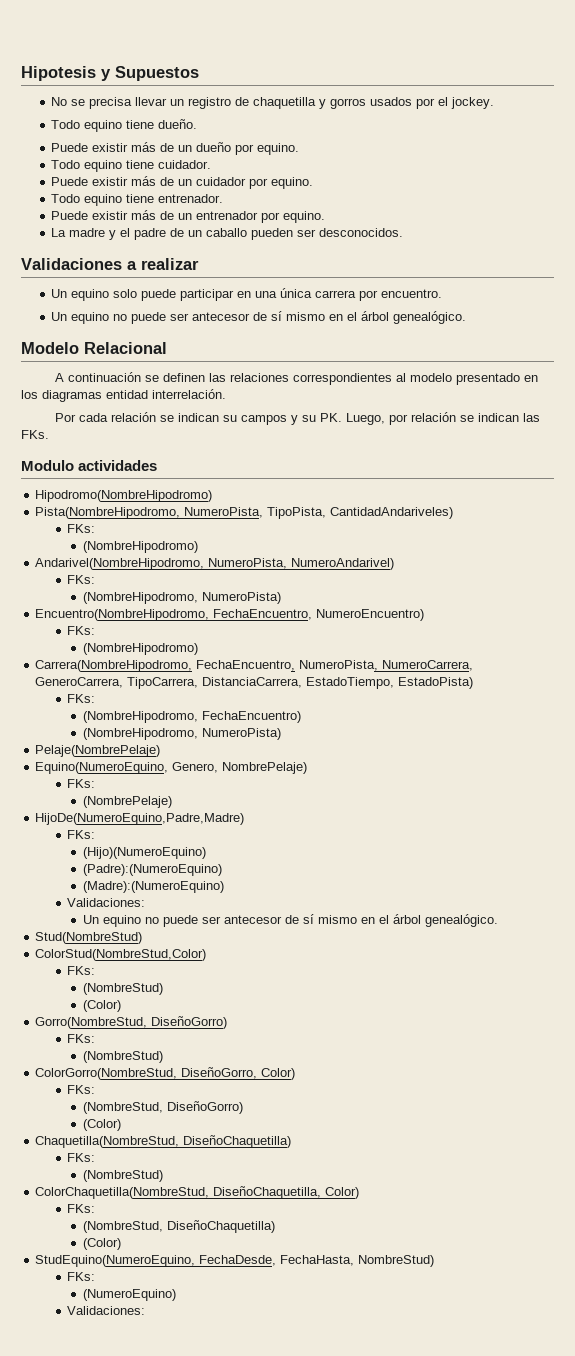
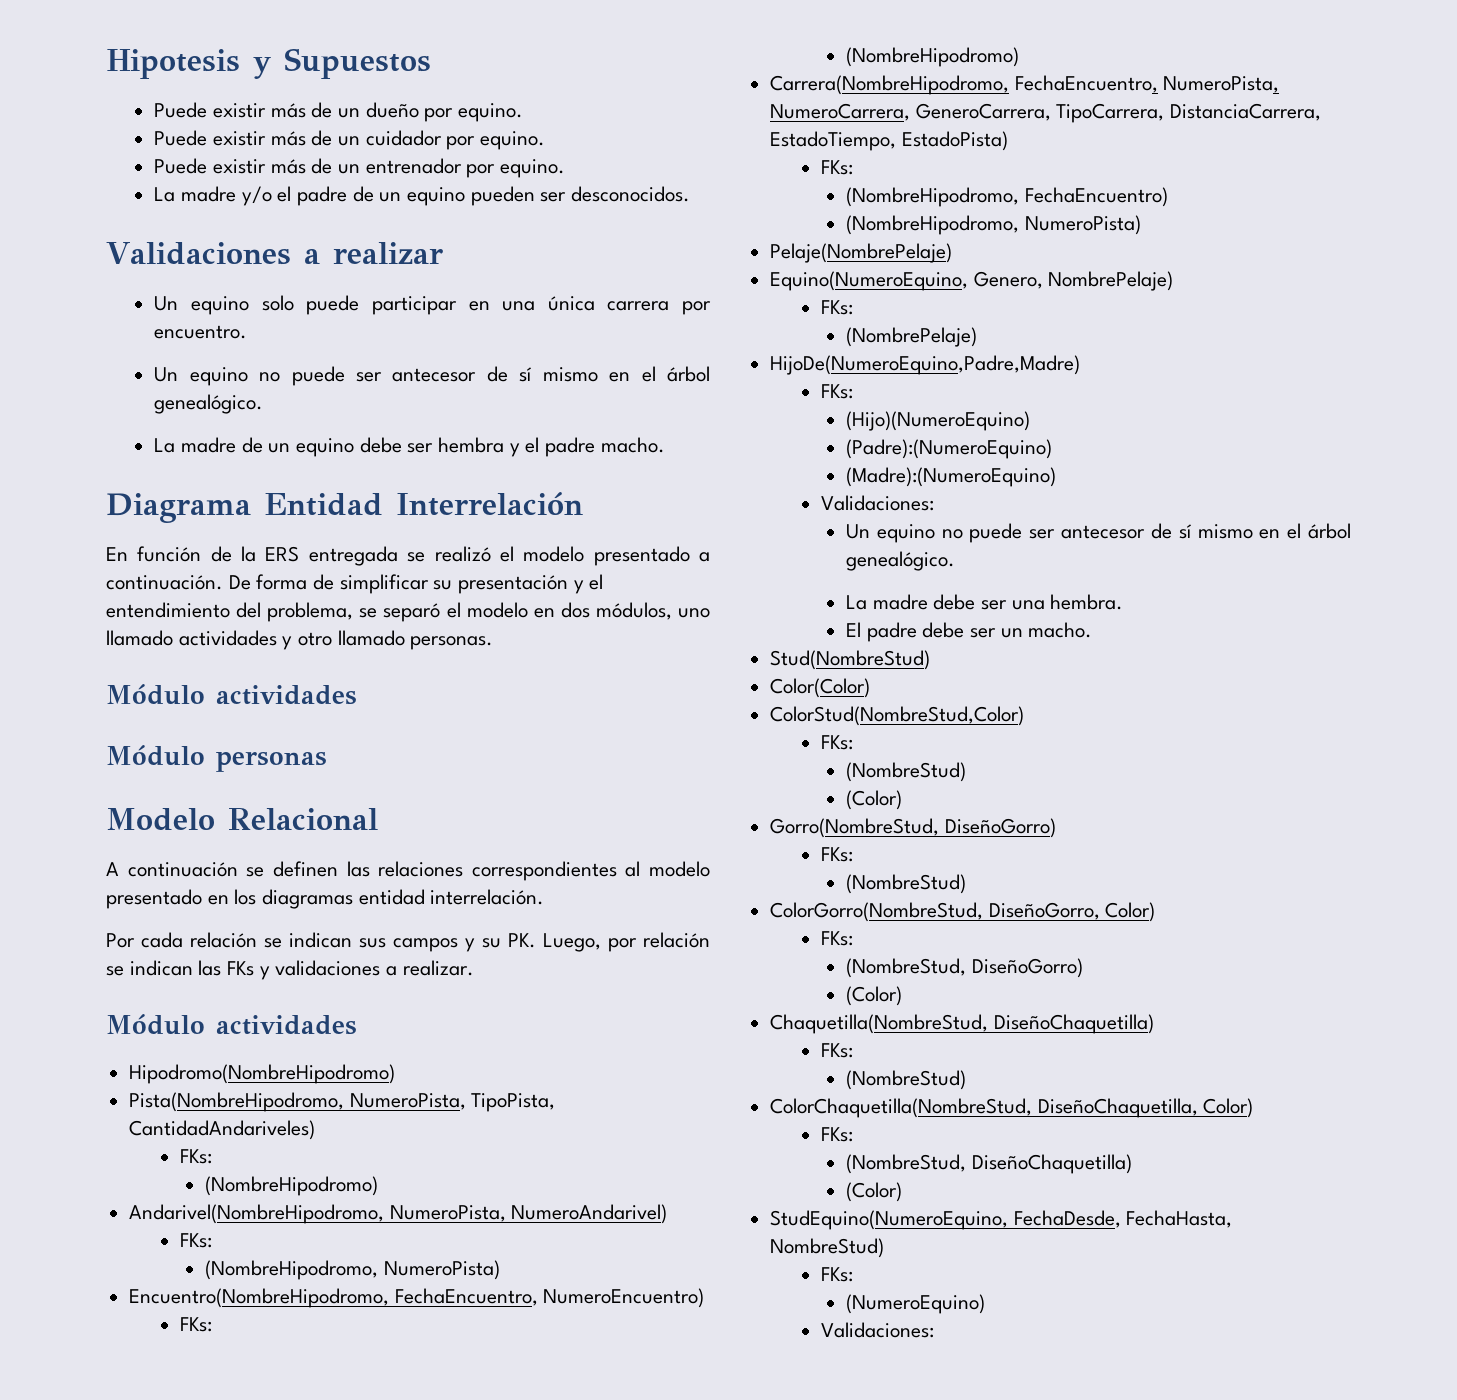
[51,97,495,109] [51,119,198,132] // No se precisa llevar un registro de chaquetilla y gorros usados por el jockey. // Todo equino tiene dueño. -> (431, 63) none
[51,160,212,172] // Todo equino tiene cuidador. -> (524, 112) none
[51,194,224,206] // Todo equino tiene entrenador. -> (546, 140) none
[109,230,117,240] y -> [241,186,272,206] y/o
[206,228,248,237] caballo -> [407,187,466,206] equino
(467, 317) none -> [154,437,665,457] [106,492,583,523] [106,546,711,566] [106,574,604,594] [106,602,711,622] [106,630,494,650] [106,684,357,705] [106,745,327,772] // La madre de un equino debe ser hembra y el padre macho. // Diagrama Entidad Interrelación // En función de la ERS entregada se realizó el modelo presentado a continuación. De forma de simplificar su presentación y el entendimiento del problema, se separó el modelo en dos módulos, uno llamado actividades y otro llamado personas. // Módulo actividades // Módulo personas
[222,415,237,422] su -> [359,938,386,948] sus
[21,430,49,439] [21,460,74,471] FKs. // Modulo -> [227,960,474,980] [106,1014,205,1035] FKs y validaciones a realizar. // Módulo
(499, 920) none -> [845,594,1124,610] [845,622,1093,642] // La madre debe ser una hembra. // El padre debe ser un macho.
(143, 938) none -> [770,678,871,698] // Color(Color)

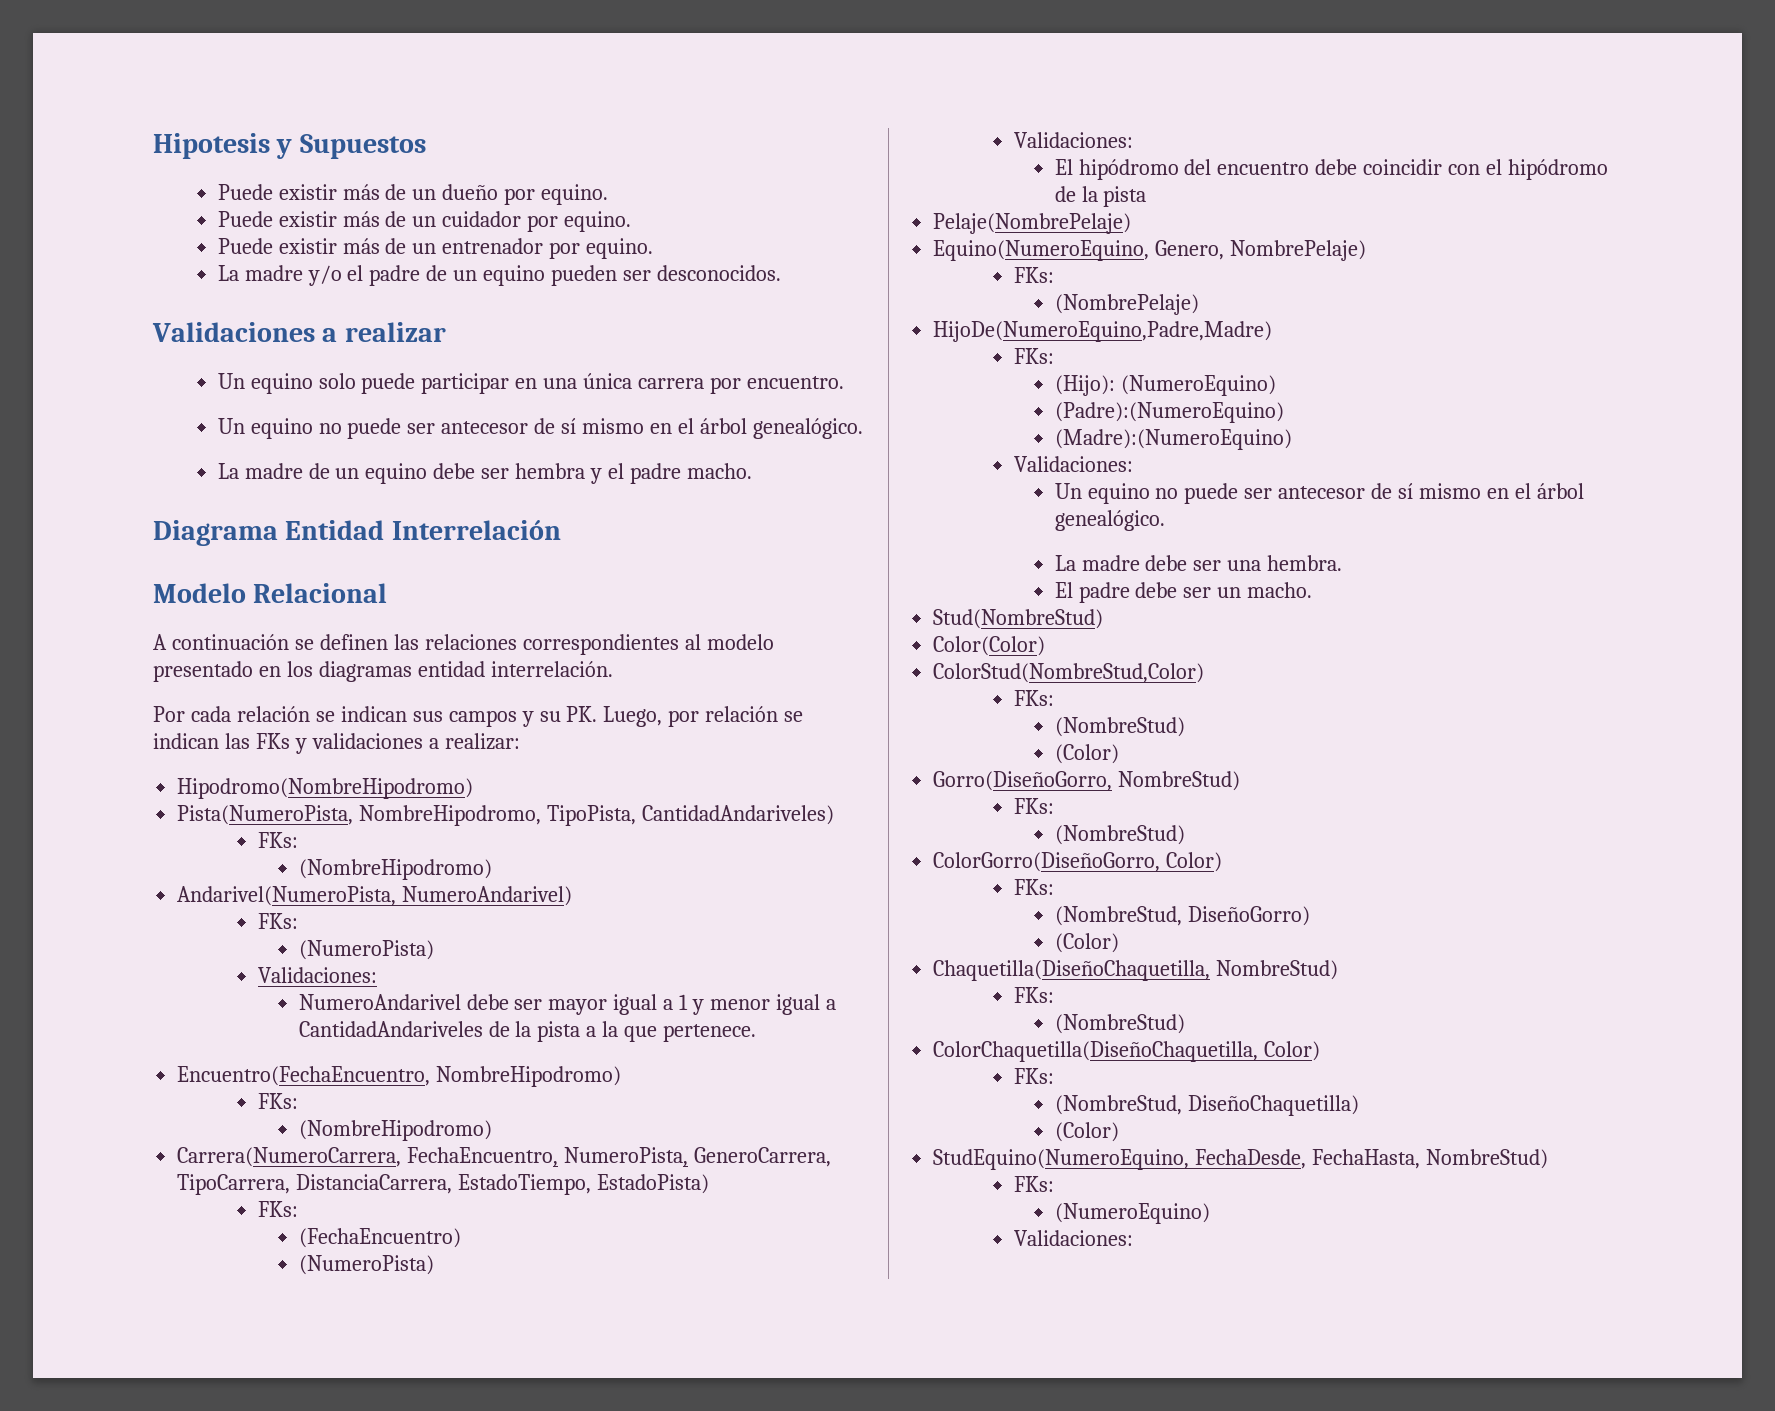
[106,546,711,566] [106,574,604,594] [106,602,711,622] [106,630,494,650] [106,684,357,705] [106,745,327,772] // En función de la ERS entregada se realizó el modelo presentado a continuación. De forma de simplificar su presentación y el entendimiento del problema, se separó el modelo en dos módulos, uno llamado actividades y otro llamado personas. // Módulo actividades // Módulo personas -> (561, 530) none
[402,960,474,976] [106,1014,357,1035] realizar. // Módulo actividades -> [444,733,520,750] realizar:
[129,1092,466,1112] Pista(NombreHipodromo, NumeroPista, -> [177,805,542,826] Pista(NumeroPista, NombreHipodromo,
[129,1204,506,1224] Andarivel(NombreHipodromo, NumeroPista, -> [177,886,397,906] Andarivel(NumeroPista,
[204,1260,500,1280] [129,1288,705,1308] [179,1317,212,1332] [845,47,1019,67] [770,75,1010,95] (NombreHipodromo, NumeroPista) // Encuentro(NombreHipodromo, FechaEncuentro, NumeroEncuentro) // FKs: // (NombreHipodromo) // Carrera(NombreHipodromo, -> [298,940,434,960] [258,967,378,983] [298,994,837,1015] [298,1021,757,1042] [177,1066,622,1087] [258,1093,299,1109] [298,1120,492,1141] [177,1147,402,1167] (NumeroPista) // Validaciones: // NumeroAndarivel debe ser mayor igual a 1 y menor igual a CantidadAndariveles de la pista a la que pertenece. // Encuentro(FechaEncuentro, NombreHipodromo) // FKs: // (NombreHipodromo) // Carrera(NumeroCarrera,
[770,103,911,121] NumeroCarrera, -> (689, 1157) none
[845,187,1168,207] [845,215,1141,235] (NombreHipodromo, FechaEncuentro) // (NombreHipodromo, NumeroPista) -> [298,1228,461,1248] [298,1255,434,1275] [1014,132,1134,148] [1054,159,1609,180] [1054,186,1147,207] (FechaEncuentro) // (NumeroPista) // Validaciones: // El hipódromo del encuentro debe coincidir con el hipódromo de la pista
[845,411,1030,431] (Hijo)(NumeroEquino) -> [1054,375,1276,396] (Hijo): (NumeroEquino)
[770,818,1056,838] [820,847,853,862] [845,874,966,894] [770,902,1100,922] Gorro(NombreStud, DiseñoGorro) // FKs: // (NombreStud) // ColorGorro(NombreStud, DiseñoGorro, -> [933,771,1241,791] [1014,798,1055,814] [1054,825,1185,845] [933,852,1161,872] Gorro(DiseñoGorro, NombreStud) // FKs: // (NombreStud) // ColorGorro(DiseñoGorro,
[770,1014,1154,1034] [820,1043,853,1058] [845,1070,966,1090] [770,1098,1198,1118] Chaquetilla(NombreStud, DiseñoChaquetilla) // FKs: // (NombreStud) // ColorChaquetilla(NombreStud, DiseñoChaquetilla, -> [933,960,1339,981] [1014,987,1055,1003] [1054,1014,1185,1034] [933,1041,1259,1062] Chaquetilla(DiseñoChaquetilla, NombreStud) // FKs: // (NombreStud) // ColorChaquetilla(DiseñoChaquetilla,

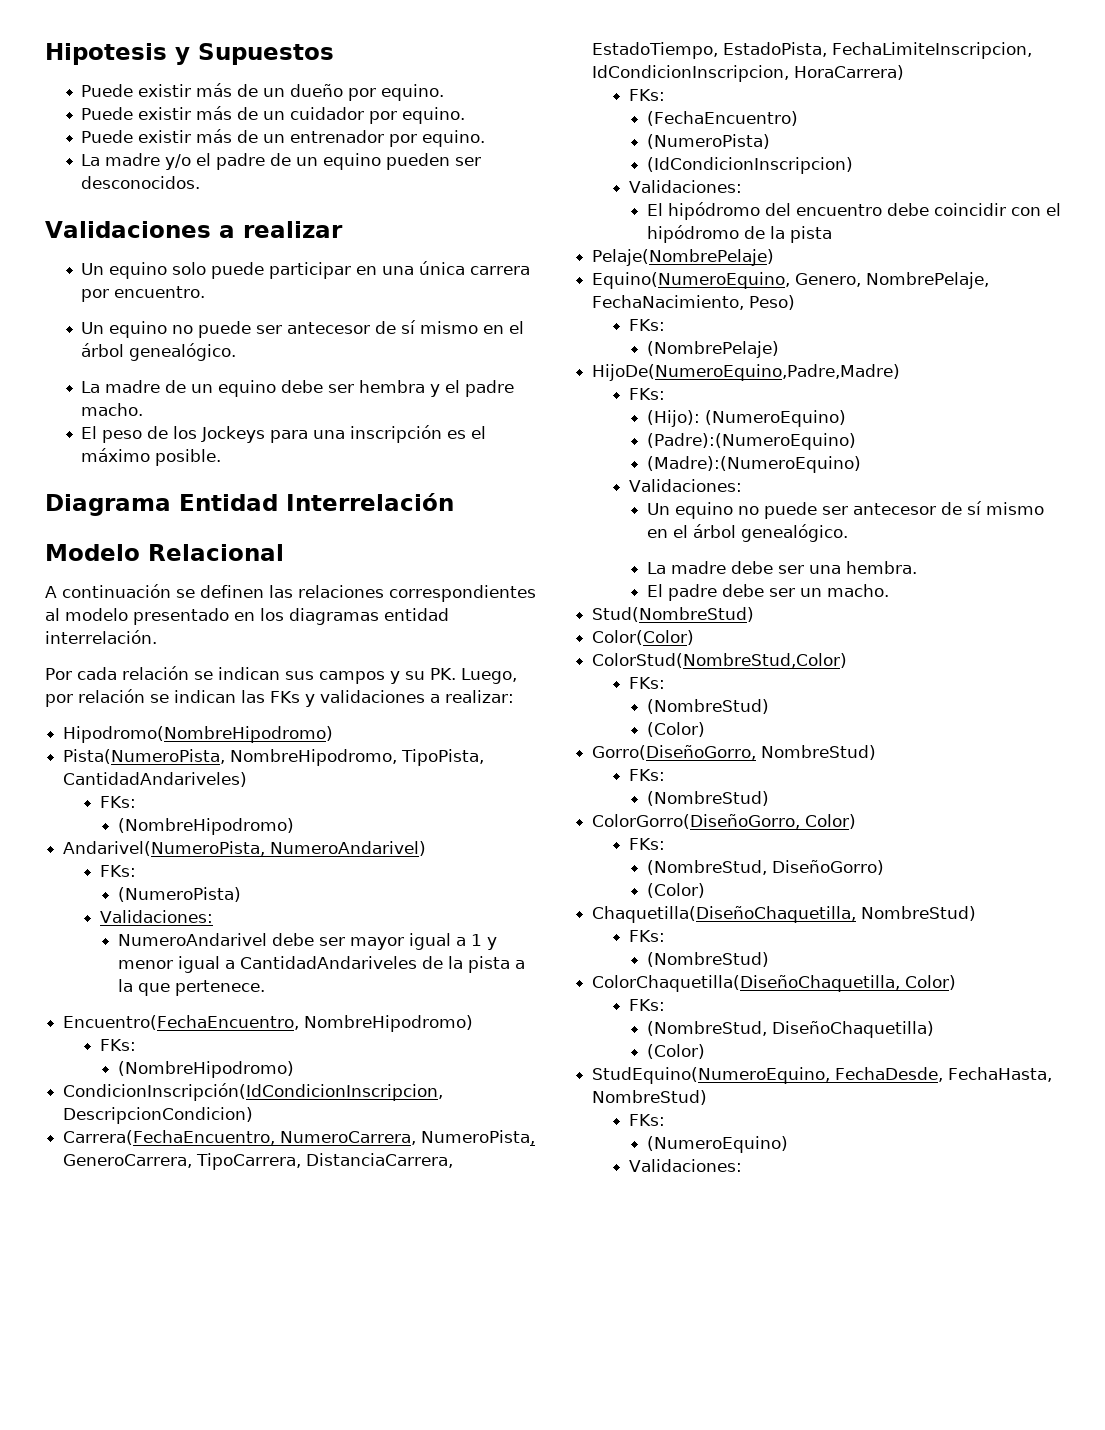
(753, 471) none -> [81,425,487,443] [81,448,222,466] // El peso de los Jockeys para una inscripción es el máximo posible.
[177,1147,559,1167] Carrera(NumeroCarrera, FechaEncuentro, -> [63,1083,444,1101] [63,1107,254,1124] [63,1130,417,1145] CondicionInscripción(IdCondicionInscripcion, DescripcionCondicion) // Carrera(FechaEncuentro, NumeroCarrera,
[597,1174,710,1194] EstadoPista) -> [723,42,1033,59] [592,65,905,82] EstadoPista, FechaLimiteInscripcion, IdCondicionInscripcion, HoraCarrera)
(434, 1265) none -> [646,157,853,174] // (IdCondicionInscripcion)
[1230,240,1367,261] NombrePelaje) -> [866,272,990,289] [592,295,796,310] NombrePelaje, FechaNacimiento, Peso)

